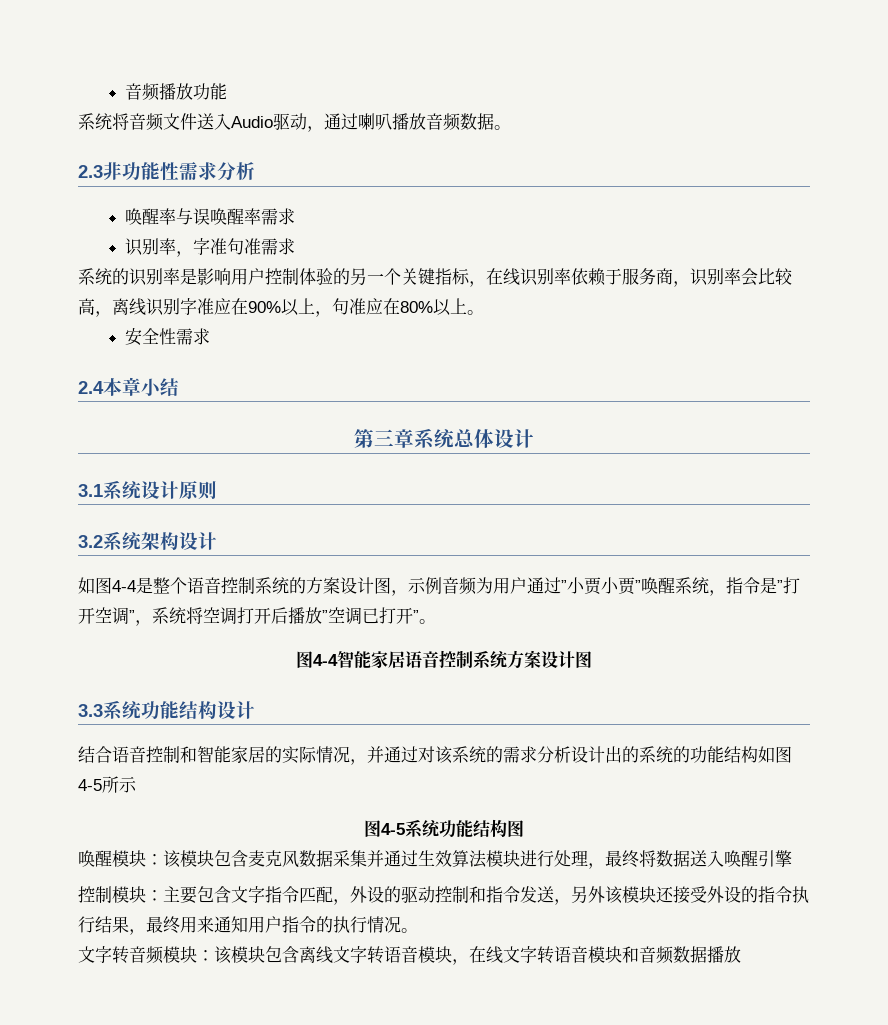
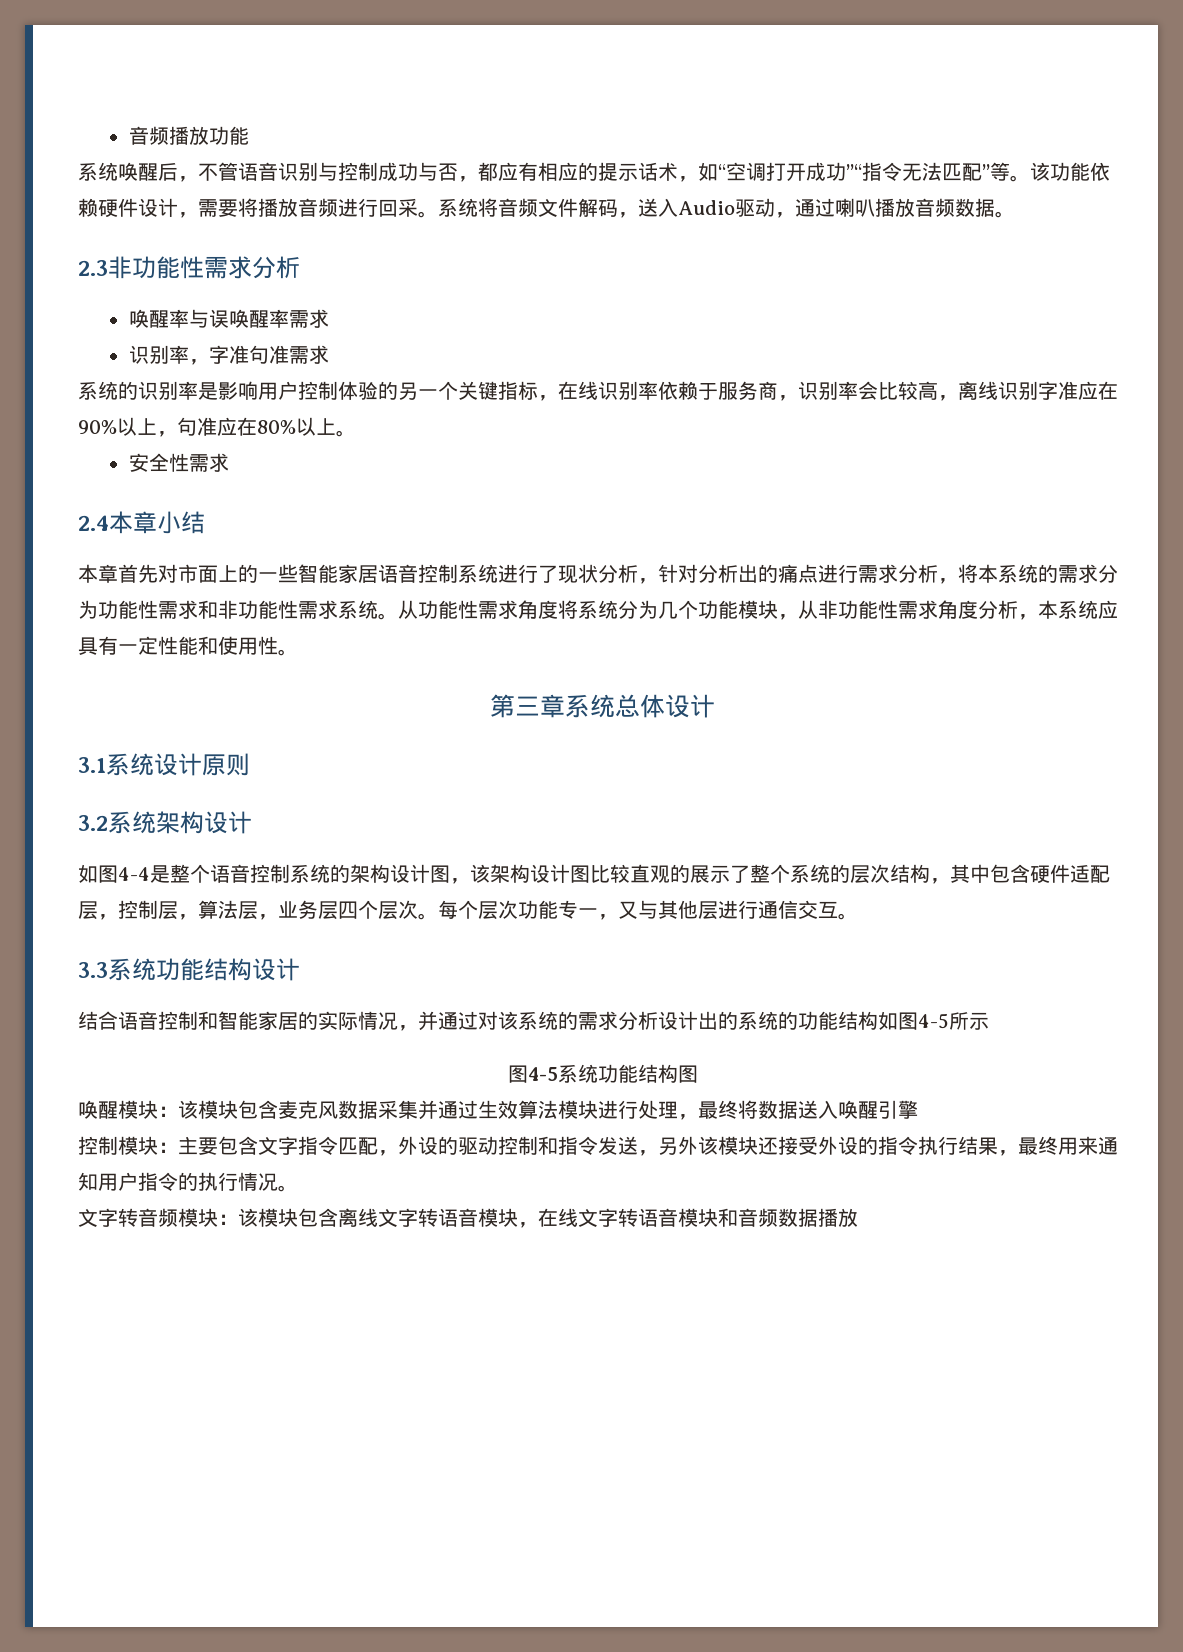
(112, 121) none -> [118,162,1110,182] [78,198,478,218] 唤醒后，不管语音识别与控制成功与否，都应有相应的提示话术，如“空调打开成功”“指令无法匹配”等。该功能依赖硬件设计，需要将播放音频进行回采。系统
(197, 121) none -> [578,198,638,218] 解码，
(179, 387) none -> [78,564,1118,584] [78,600,1118,620] [78,636,298,656] // 本章首先对市面上的一些智能家居语音控制系统进行了现状分析，针对分析出的痛点进行需求分析，将本系统的需求分为功能性需求和非功能性需求系统。从功能性需求角度将系统分为几个功能模块，从非功能性需求角度分析，本系统应具有一定性能和使用性。
[306,577,340,594] 方案 -> [350,864,390,883] 架构
[408,577,800,596] [78,607,436,626] [296,650,592,669] 示例音频为用户通过”小贾小贾”唤醒系统，指令是”打开空调”，系统将空调打开后播放”空调已打开”。 // 图4-4智能家居语音控制系统方案设计图 -> [470,864,1110,884] [78,900,858,920] 该架构设计图比较直观的展示了整个系统的层次结构，其中包含硬件适配层，控制层，算法层，业务层四个层次。每个层次功能专一，又与其他层进行通信交互。

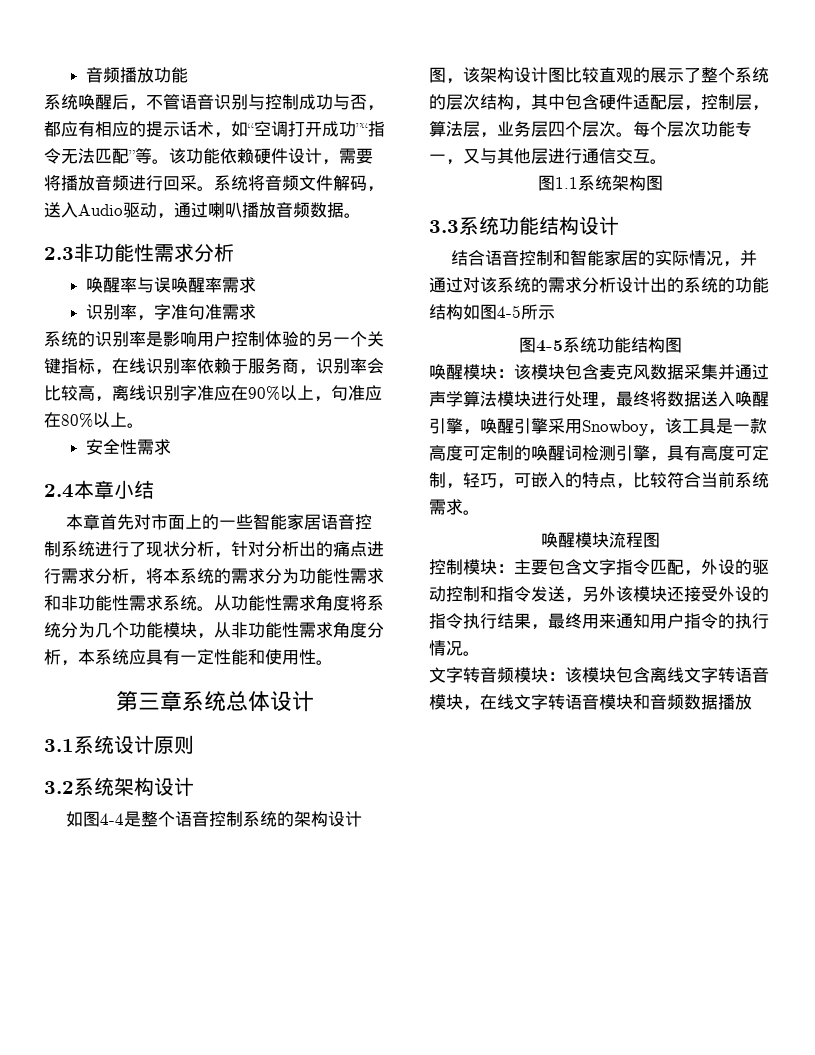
(858, 916) none -> [537,175,663,191] // 图1.1系统架构图
[478,1100,518,1119] 生效 -> [429,391,463,407] 声学
(918, 1109) none -> [463,418,767,436] [429,445,769,462] [429,472,769,489] [429,499,480,515] [540,532,660,548] ，唤醒引擎采用Snowboy，该工具是一款高度可定制的唤醒词检测引擎，具有高度可定制，轻巧，可嵌入的特点，比较符合当前系统需求。 // 唤醒模块流程图

